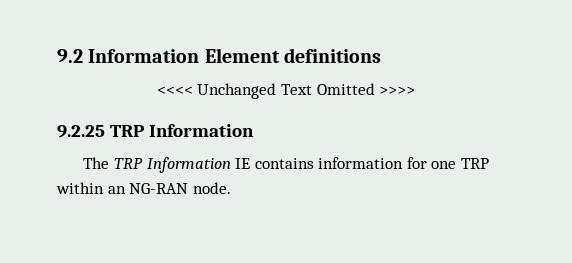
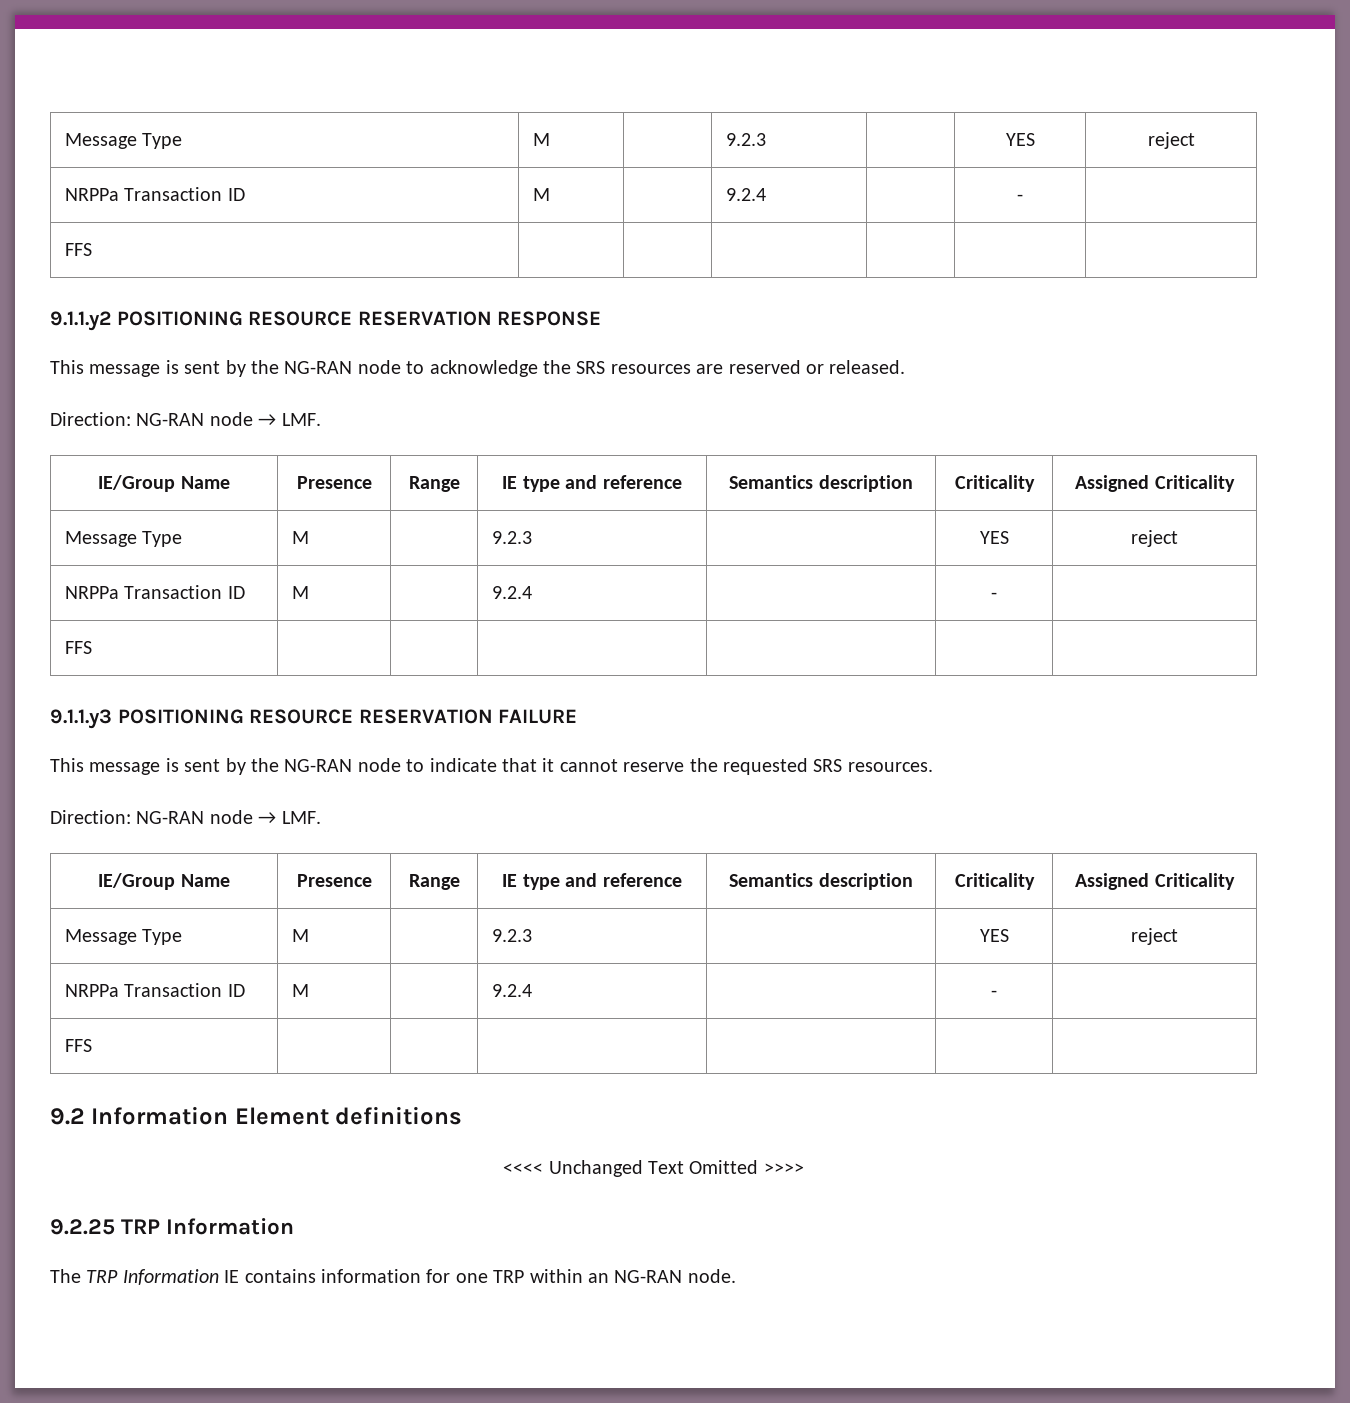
(57, 56) none -> [64,133,183,149] [532,133,550,146] [725,133,766,146] [1005,133,1035,146] [1147,132,1195,149] [64,187,245,201] [532,188,550,201] [725,188,766,201] [1017,194,1023,201] [64,243,92,256] [50,311,602,331] [50,360,906,377] [50,412,321,426] [98,475,230,492] [296,476,372,489] [408,476,460,492] [502,475,682,492] [729,475,913,492] [954,475,1035,492] [1075,475,1235,492] [64,531,183,547] [291,531,309,544] [491,531,532,544] [979,531,1009,544] [1131,530,1178,547] [64,585,245,599] [291,586,309,599] [491,586,532,599] [991,592,997,599] [64,641,92,654] [50,709,578,729] [50,758,933,775] [50,810,321,824] [98,873,230,890] [296,874,372,887] [408,874,460,890] [502,873,682,890] [729,873,913,890] [954,873,1035,890] [1075,873,1235,890] [64,929,183,945] [291,929,309,942] [491,929,532,942] [979,929,1009,942] [1131,928,1178,945] [64,983,245,997] [291,984,309,997] [491,984,532,997] [991,990,997,997] [64,1039,92,1052] Message Type | M | | 9.2.3 | | YES | reject // NRPPa Transaction ID | M | | 9.2.4 | | - | // FFS | | | | | | // 9.1.1.y2 POSITIONING RESOURCE RESERVATION RESPONSE // This message is sent by the NG-RAN node to acknowledge the SRS resources are reserved or released. // Direction: NG-RAN node → LMF. // IE/Group Name | Presence | Range | IE type and reference | Semantics description | Criticality | Assigned Criticality // Message Type | M | | 9.2.3 | | YES | reject // NRPPa Transaction ID | M | | 9.2.4 | | - | // FFS | | | | | | // 9.1.1.y3 POSITIONING RESOURCE RESERVATION FAILURE // This message is sent by the NG-RAN node to indicate that it cannot reserve the requested SRS resources. // Direction: NG-RAN node → LMF. // IE/Group Name | Presence | Range | IE type and reference | Semantics description | Criticality | Assigned Criticality // Message Type | M | | 9.2.3 | | YES | reject // NRPPa Transaction ID | M | | 9.2.4 | | - | // FFS | | | | | | //

